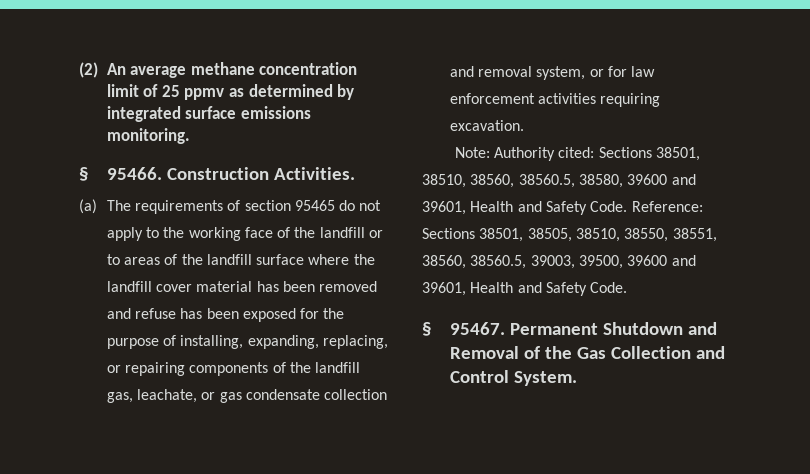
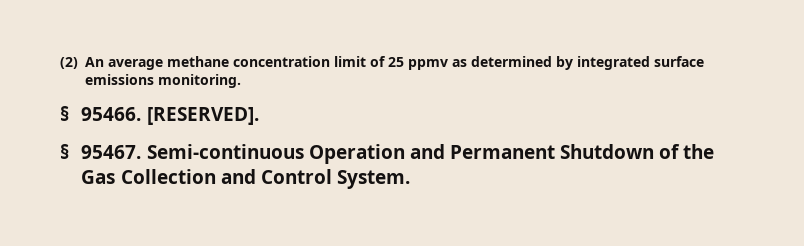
[166,167,355,180] [79,199,382,214] [106,227,384,241] [106,254,375,265] [106,281,378,292] [106,308,345,322] [106,335,388,349] [106,362,361,376] [106,389,388,403] [449,66,656,80] [449,93,661,107] [449,120,524,131] [454,147,700,161] [422,174,696,188] [422,201,703,215] [422,228,717,242] [422,255,696,269] [422,282,628,296] [422,322,717,336] [449,346,519,359] Construction Activities. // (a) The requirements of section 95465 do not apply to the working face of the landfill or to areas of the landfill surface where the landfill cover material has been removed and refuse has been exposed for the purpose of installing, expanding, replacing, or repairing components of the landfill gas, leachate, or gas condensate collection and removal system, or for law enforcement activities requiring excavation. // Note: Authority cited: Sections 38501, 38510, 38560, 38560.5, 38580, 39600 and 39601, Health and Safety Code. Reference: Sections 38501, 38505, 38510, 38550, 38551, 38560, 38560.5, 39003, 39500, 39600 and 39601, Health and Safety Code. // § 95467. Permanent Shutdown and Removal -> [146,107,259,125] [60,144,655,164] [RESERVED]. // § 95467. Semi-continuous Operation and Permanent Shutdown

